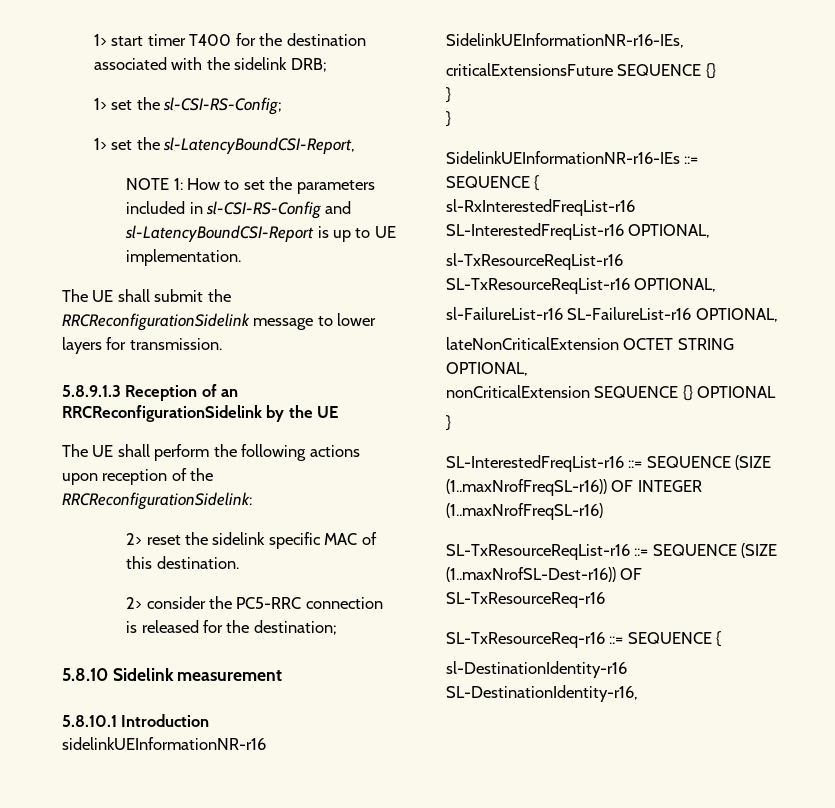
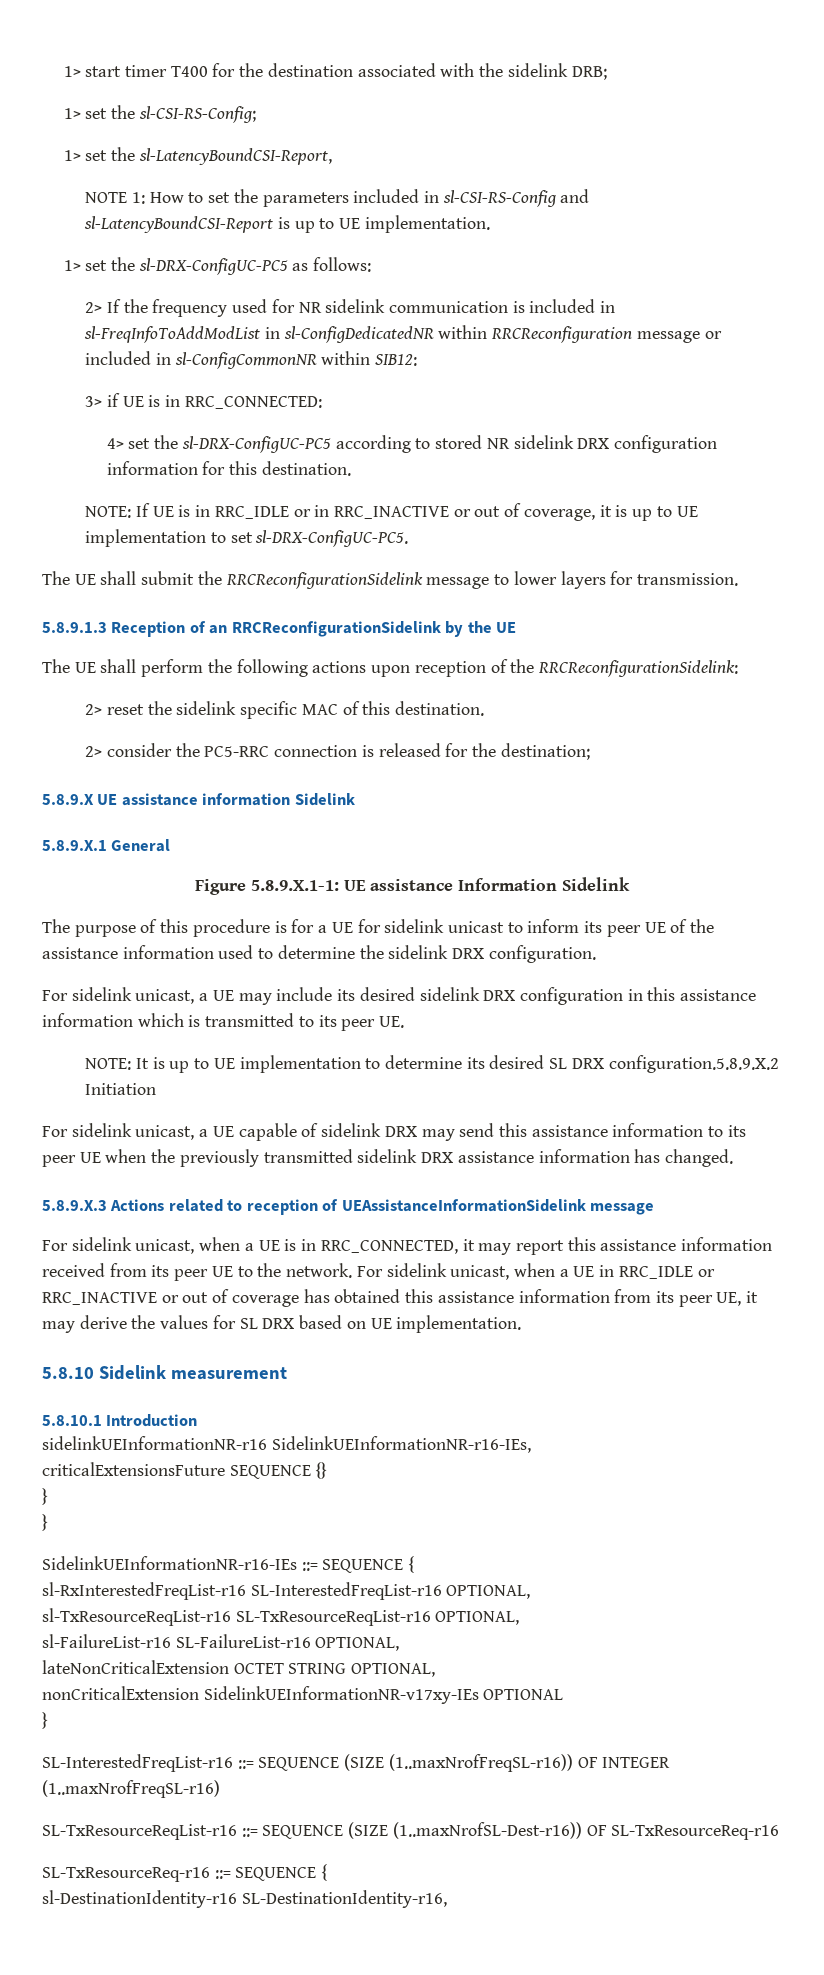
(242, 257) none -> [63,257,372,275] [85,299,616,317] [84,325,722,343] [85,351,418,369] [85,393,322,409] [106,435,718,453] [106,461,351,476] [85,503,698,521] [85,529,409,547] // 1> set the sl-DRX-ConfigUC-PC5 as follows: // 2> If the frequency used for NR sidelink communication is included in sl-FreqInfoToAddModList in sl-ConfigDedicatedNR within RRCReconfiguration message or included in sl-ConfigCommonNR within SIB12: // 3> if UE is in RRC_CONNECTED: // 4> set the sl-DRX-ConfigUC-PC5 according to stored NR sidelink DRX configuration information for this destination. // NOTE: If UE is in RRC_IDLE or in RRC_INACTIVE or out of coverage, it is up to UE implementation to set sl-DRX-ConfigUC-PC5.
(337, 627) none -> [42,793,355,806] [42,839,171,852] [195,877,630,895] [42,919,715,937] [42,945,596,963] [42,987,757,1005] [42,1013,405,1031] [85,1055,779,1073] [85,1083,157,1095] [42,1123,746,1141] [42,1149,733,1167] [42,1199,655,1215] [42,1237,773,1255] [42,1263,715,1281] [42,1289,759,1307] [42,1315,522,1333] // 5.8.9.X UE assistance information Sidelink // 5.8.9.X.1 General // Figure 5.8.9.X.1-1: UE assistance Information Sidelink // The purpose of this procedure is for a UE for sidelink unicast to inform its peer UE of the assistance information used to determine the sidelink DRX configuration. // For sidelink unicast, a UE may include its desired sidelink DRX configuration in this assistance information which is transmitted to its peer UE. // NOTE: It is up to UE implementation to determine its desired SL DRX configuration.5.8.9.X.2 Initiation // For sidelink unicast, a UE capable of sidelink DRX may send this assistance information to its peer UE when the previously transmitted sidelink DRX assistance information has changed. // 5.8.9.X.3 Actions related to reception of UEAssistanceInformationSidelink message // For sidelink unicast, when a UE is in RRC_CONNECTED, it may report this assistance information received from its peer UE to the network. For sidelink unicast, when a UE in RRC_IDLE or RRC_INACTIVE or out of coverage has obtained this assistance information from its peer UE, it may derive the values for SL DRX based on UE implementation.
[594,385,693,401] SEQUENCE {} -> [203,1686,479,1704] SidelinkUEInformationNR-v17xy-IEs

